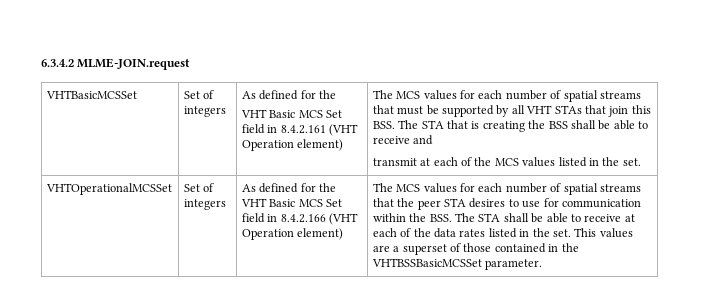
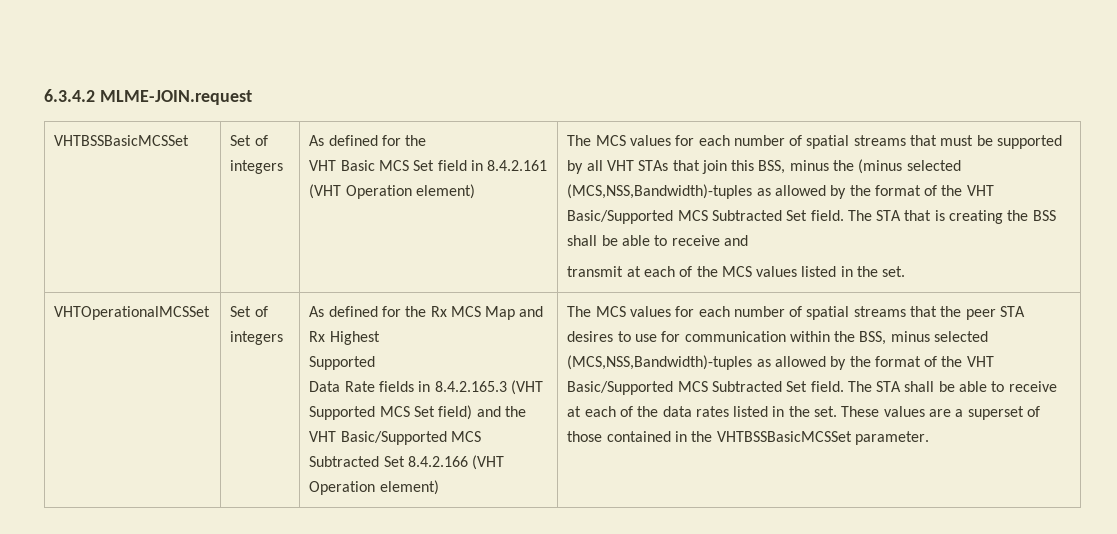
[45,90,137,99] VHTBasicMCSSet -> [54,135,190,146] VHTBSSBasicMCSSet
[372,121,395,129] BSS. -> [758,159,961,174] [567,184,994,199] [567,210,844,224] BSS, minus the (minus selected (MCS,NSS,Bandwidth)-tuples as allowed by the format of the VHT Basic/Supported MCS Subtracted Set field.
[240,198,343,207] [241,213,278,223] VHT Basic MCS Set field in -> [430,306,544,320] [309,331,380,345] [309,356,376,370] [309,380,543,395] [309,405,526,420] [309,431,481,445] [309,456,405,467] Rx MCS Map and Rx Highest // Supported // Data Rate fields in 8.4.2.165.3 (VHT Supported MCS Set field) and the VHT Basic/Supported MCS Subtracted Set
[429,214,452,222] BSS. -> [859,331,989,345] [567,355,994,370] [567,381,844,395] BSS, minus selected (MCS,NSS,Bandwidth)-tuples as allowed by the format of the VHT Basic/Supported MCS Subtracted Set field.
[574,228,597,237] This -> [841,406,880,417] These

